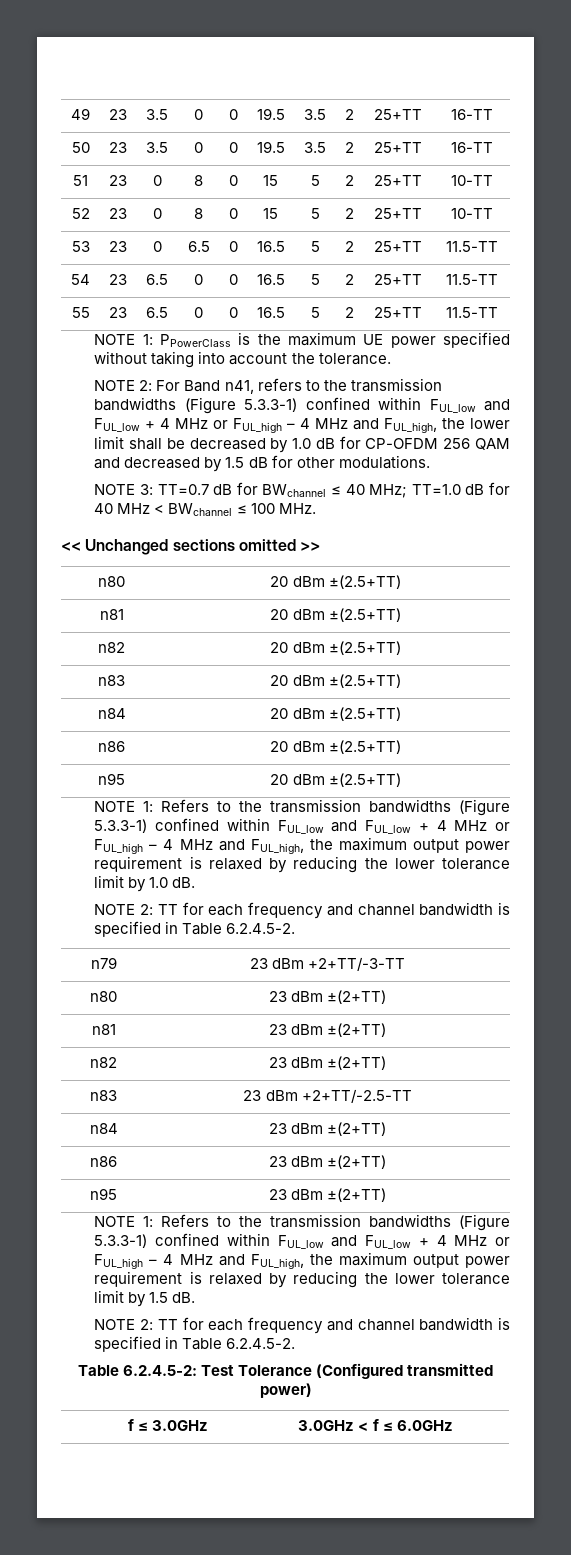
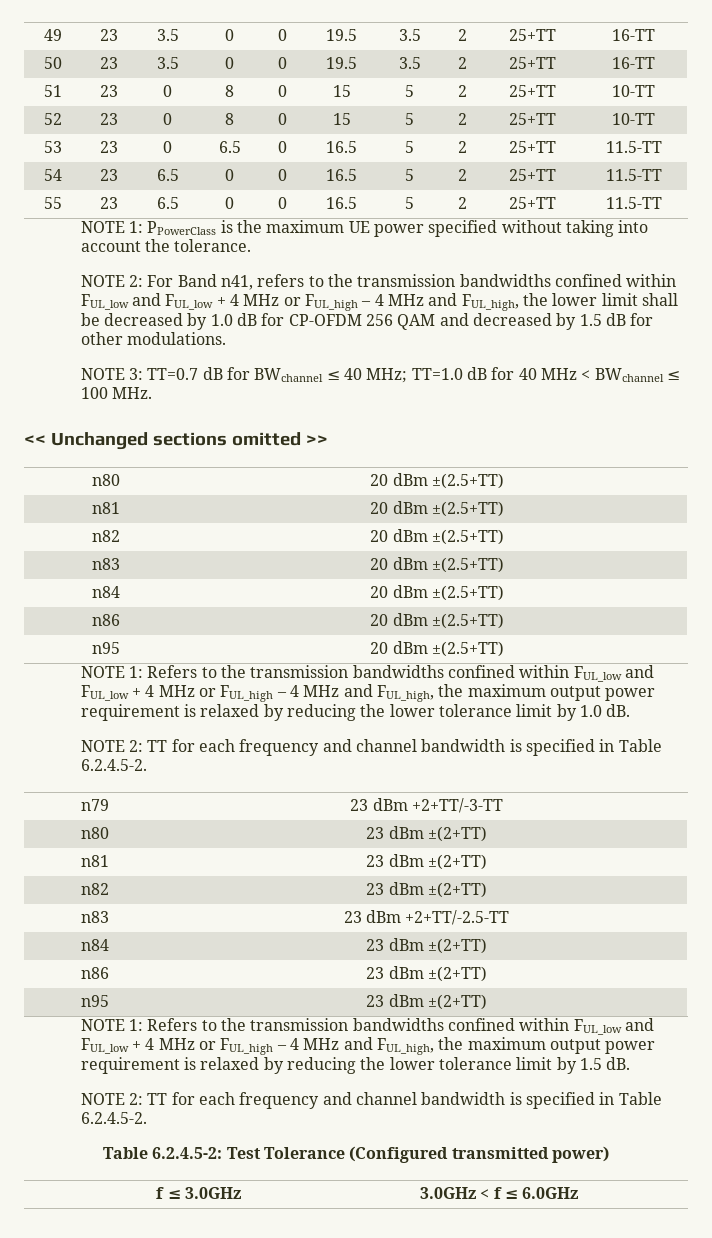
[184,397,298,414] (Figure 5.3.3-1) -> (551, 280) none
[459,799,511,816] [94,819,148,833] (Figure 5.3.3-1) -> (444, 671) none
[459,1214,511,1231] [94,1234,148,1248] (Figure 5.3.3-1) -> (444, 1024) none

